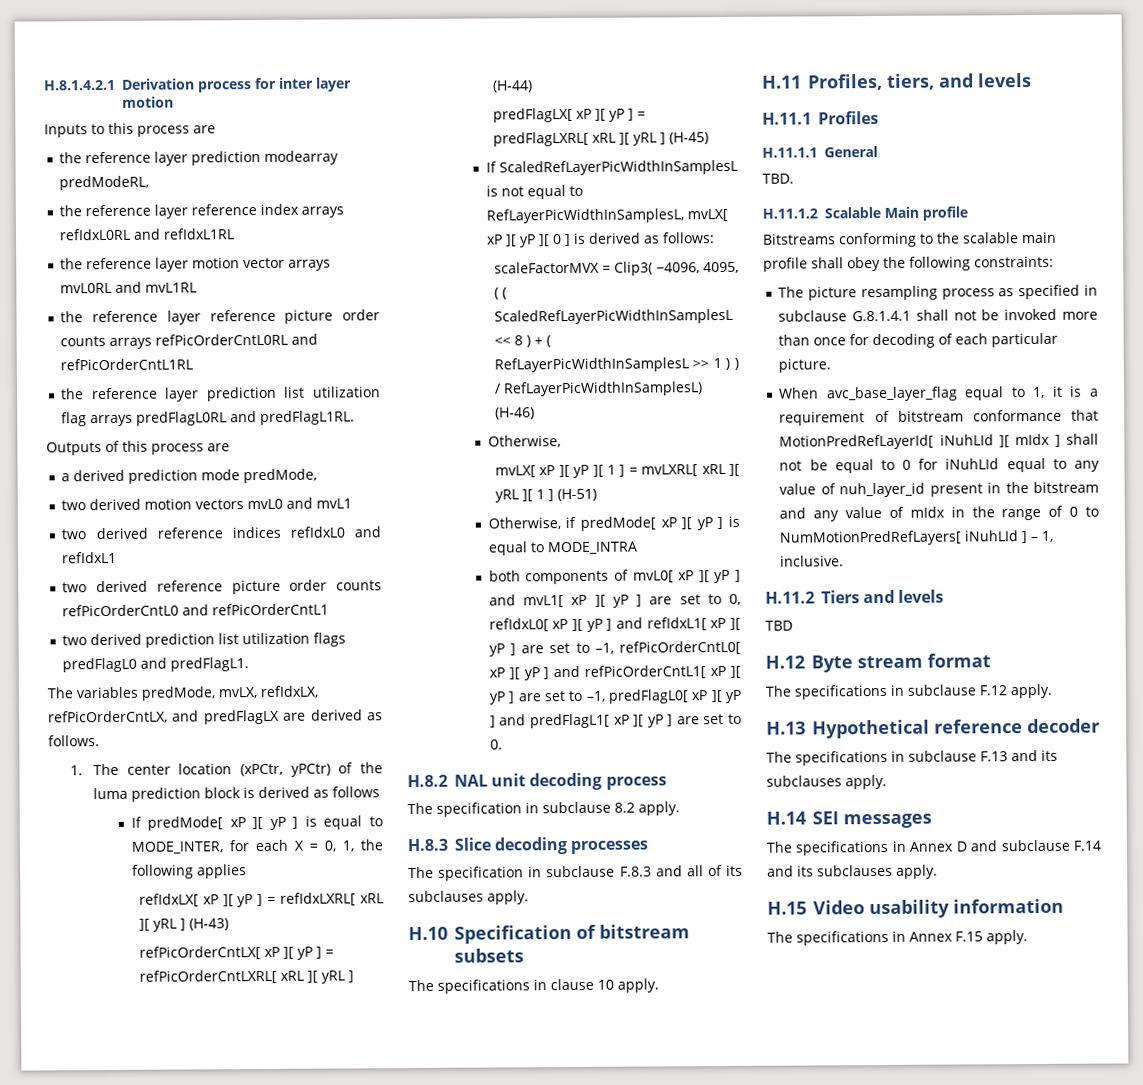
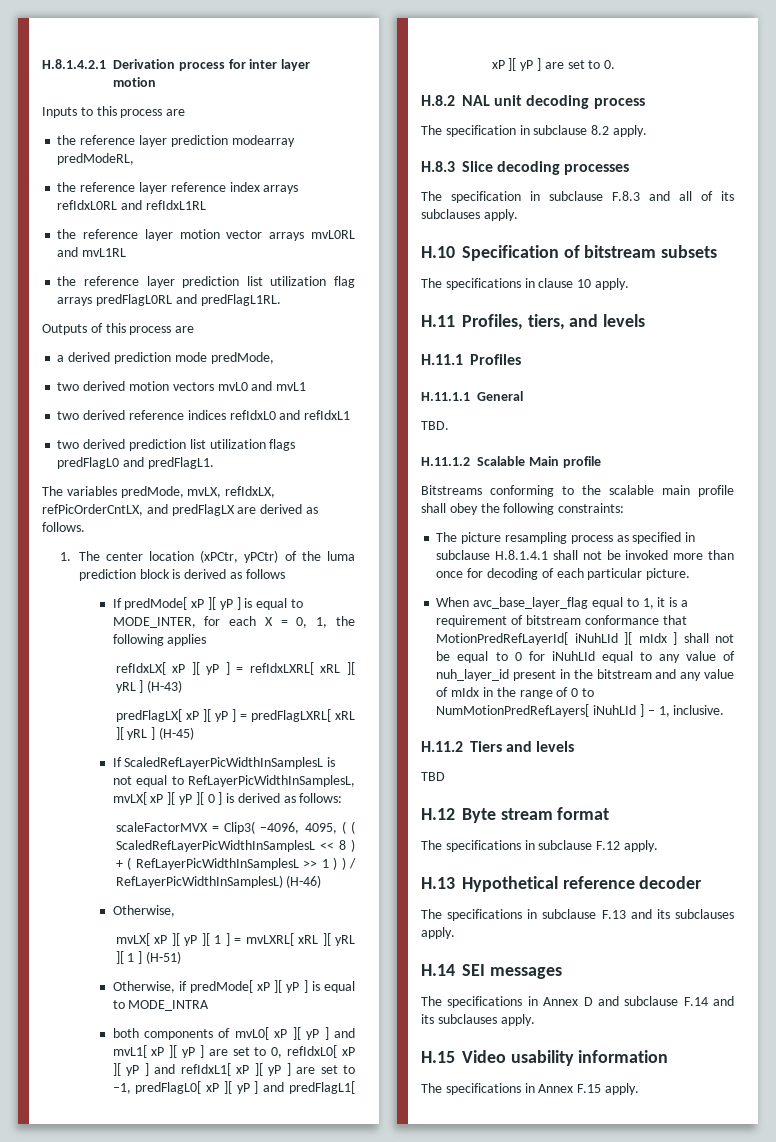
[60,309,380,325] [60,333,319,349] [60,358,194,371] // the reference layer reference picture order counts arrays refPicOrderCntL0RL and refPicOrderCntL1RL -> (127, 252) none
[62,579,382,595] [62,603,330,617] // two derived reference picture order counts refPicOrderCntL0 and refPicOrderCntL1 -> (351, 415) none
[138,946,334,960] [138,969,354,984] [492,80,533,93] // refPicOrderCntLX[ xP ][ yP ] = refPicOrderCntLXRL[ xRL ][ yRL ] (H-44) -> (183, 686) none
[619,640,741,655] [488,665,741,681] [488,690,606,705] refPicOrderCntL0[ xP ][ yP ] and refPicOrderCntL1[ xP ][ yP ] are set to –1, -> (131, 1088) none
[852,310,912,322] G.8.1.4.1 -> [495,550,549,560] H.8.1.4.1

